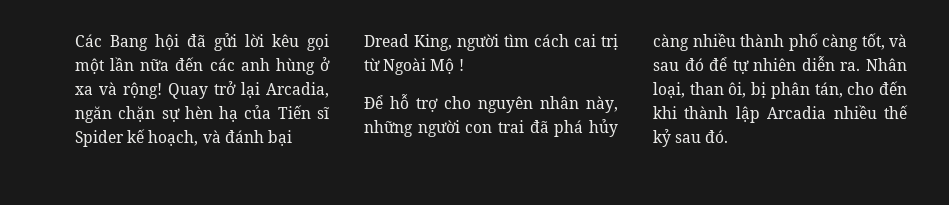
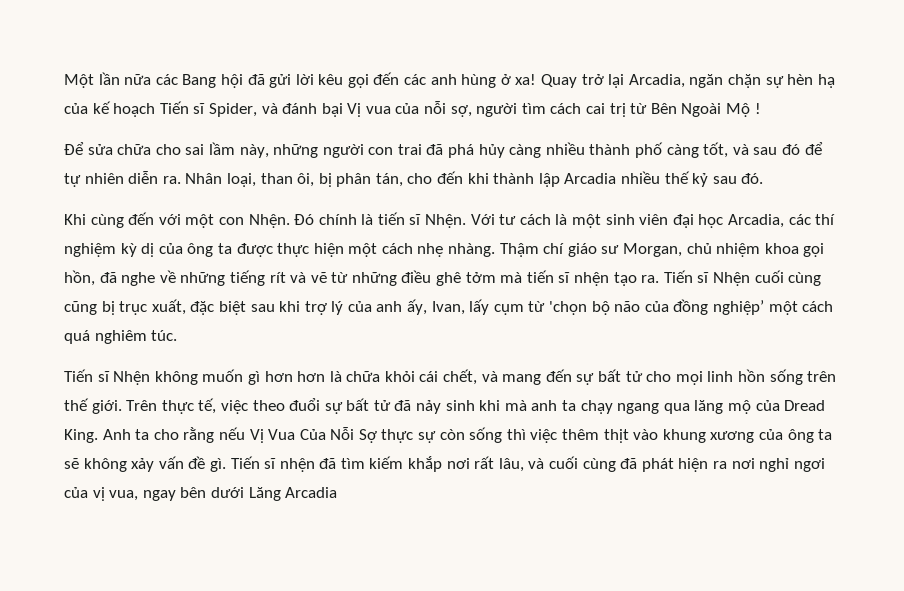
[75,34,102,47] Các -> [64,72,178,88] Một lần nữa các
[75,57,170,74] một lần nữa -> (369, 81) none
[75,82,162,99] xa và rộng! -> [515,74,537,85] xa!
[277,105,330,119] [75,129,292,147] [364,34,452,51] Tiến sĩ Spider kế hoạch, và đánh bại Dread King, -> [92,101,472,117] kế hoạch Tiến sĩ Spider, và đánh bại Vị vua của nỗi sợ,
(380, 64) none -> [650,103,677,114] Bên
[390,94,579,113] hỗ trợ cho nguyên nhân -> [87,142,235,155] sửa chữa cho sai lầm
(729, 136) none -> [64,212,836,228] [64,243,825,257] [64,270,822,286] [64,299,834,315] [64,330,178,344] [64,369,837,385] [64,398,826,414] [64,427,833,443] [64,456,825,472] [64,487,338,501] // Khi cùng đến với một con Nhện. Đó chính là tiến sĩ Nhện. Với tư cách là một sinh viên đại học Arcadia, các thí nghiệm kỳ dị của ông ta được thực hiện một cách nhẹ nhàng. Thậm chí giáo sư Morgan, chủ nhiệm khoa gọi hồn, đã nghe về những tiếng rít và vẽ từ những điều ghê tởm mà tiến sĩ nhện tạo ra. Tiến sĩ Nhện cuối cùng cũng bị trục xuất, đặc biệt sau khi trợ lý của anh ấy, Ivan, lấy cụm từ 'chọn bộ não của đồng nghiệp’ một cách quá nghiêm túc. // Tiến sĩ Nhện không muốn gì hơn hơn là chữa khỏi cái chết, và mang đến sự bất tử cho mọi linh hồn sống trên thế giới. Trên thực tế, việc theo đuổi sự bất tử đã nảy sinh khi mà anh ta chạy ngang qua lăng mộ của Dread King. Anh ta cho rằng nếu Vị Vua Của Nỗi Sợ thực sự còn sống thì việc thêm thịt vào khung xương của ông ta sẽ không xảy vấn đề gì. Tiến sĩ nhện đã tìm kiếm khắp nơi rất lâu, và cuối cùng đã phát hiện ra nơi nghỉ ngơi của vị vua, ngay bên dưới Lăng Arcadia

